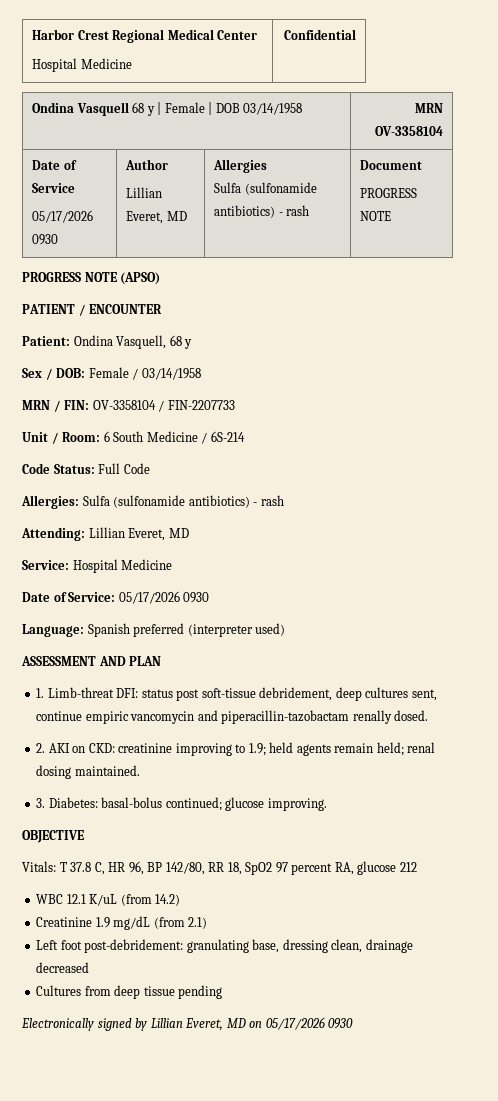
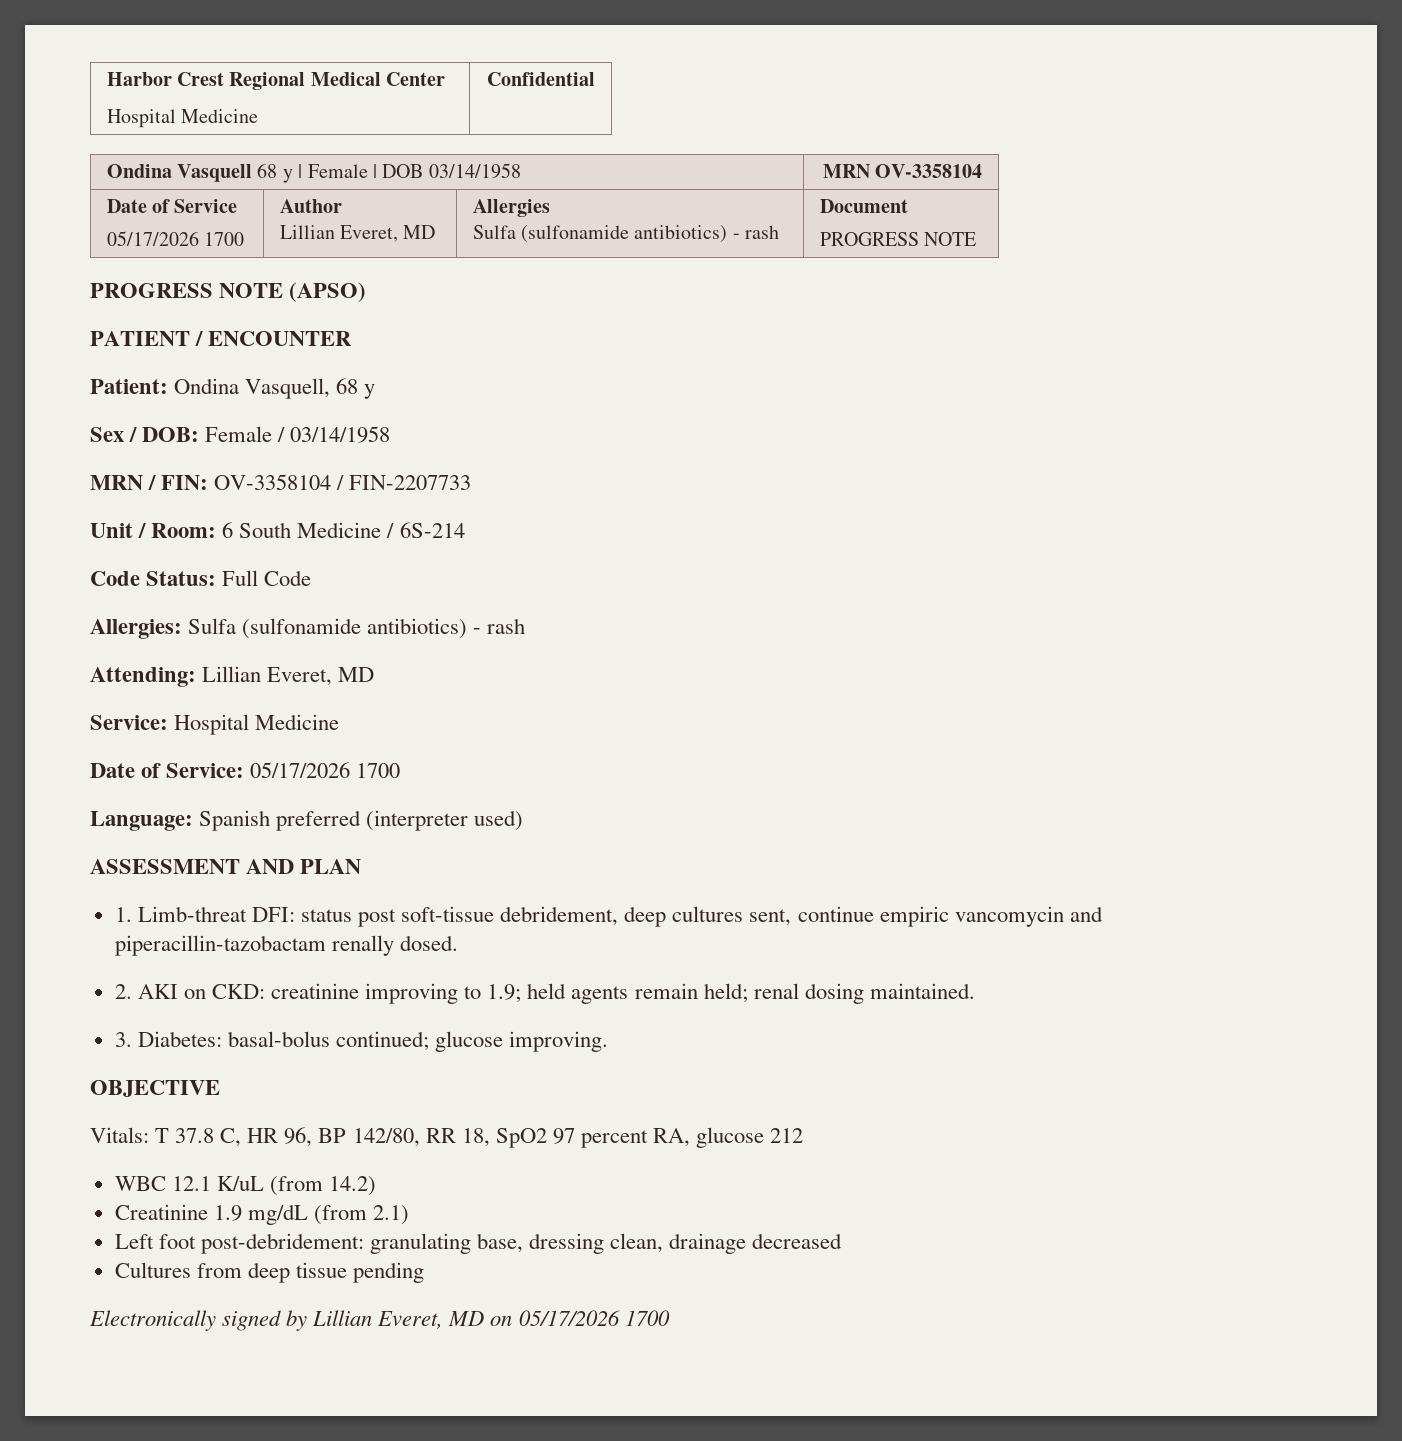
[32,234,59,245] 0930 -> [204,232,245,246] 1700
[183,592,210,603] 0930 -> [356,763,401,778] 1700
[328,1018,354,1029] 0930 -> [624,1310,670,1326] 1700

